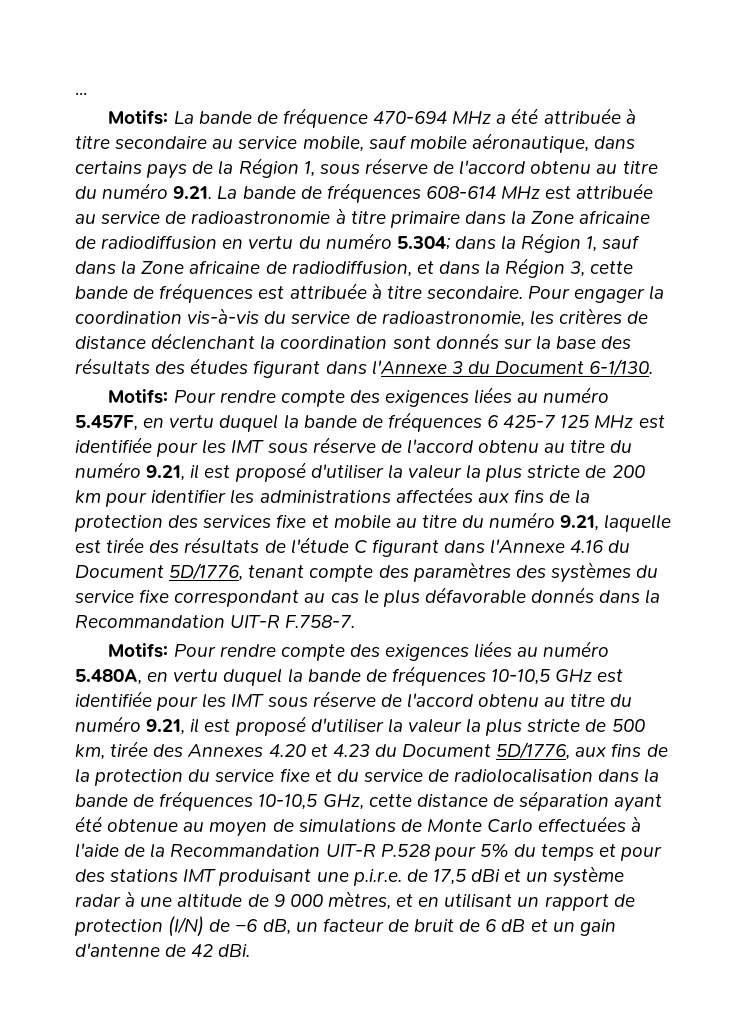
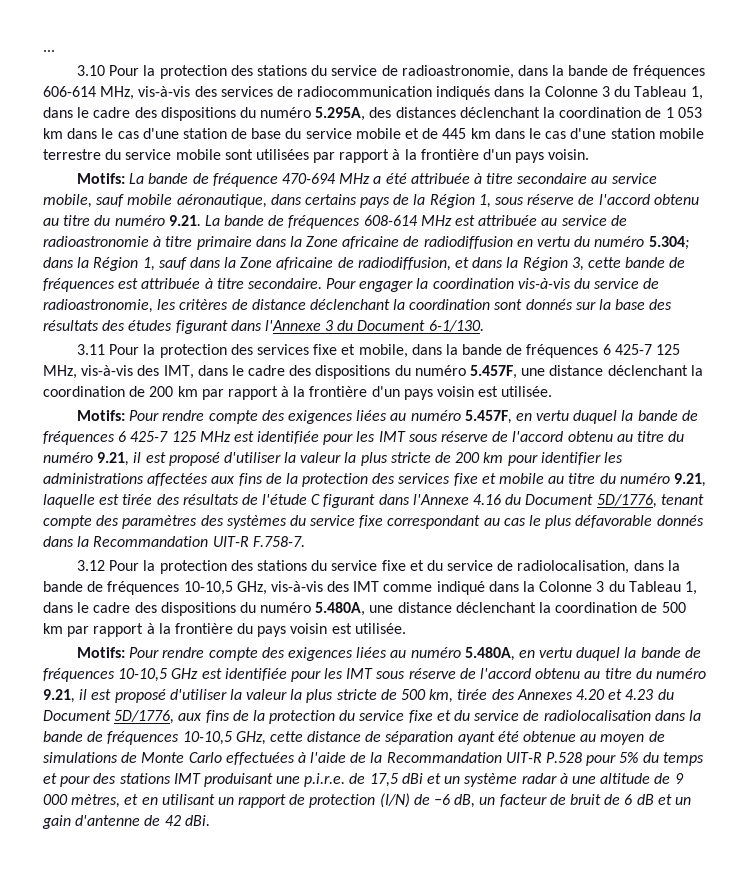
(87, 93) none -> [77,65,705,79] [43,86,703,100] [43,107,702,121] [43,128,704,139] [43,149,590,163] // 3.10 Pour la protection des stations du service de radioastronomie, dans la bande de fréquences 606-614 MHz, vis-à-vis des services de radiocommunication indiqués dans la Colonne 3 du Tableau 1, dans le cadre des dispositions du numéro 5.295A, des distances déclenchant la coordination de 1 053 km dans le cas d'une station de base du service mobile et de 445 km dans le cas d'une station mobile terrestre du service mobile sont utilisées par rapport à la frontière d'un pays voisin.
(654, 367) none -> [77,344,680,358] [43,365,703,379] [43,386,553,400] // 3.11 Pour la protection des services fixe et mobile, dans la bande de fréquences 6 425-7 125 MHz, vis-à-vis des IMT, dans le cadre des dispositions du numéro 5.457F, une distance déclenchant la coordination de 200 km par rapport à la frontière d'un pays voisin est utilisée.
(356, 621) none -> [77,560,680,574] [43,581,697,595] [43,602,686,616] [43,623,406,637] // 3.12 Pour la protection des stations du service fixe et du service de radiolocalisation, dans la bande de fréquences 10-10,5 GHz, vis-à-vis des IMT comme indiqué dans la Colonne 3 du Tableau 1, dans le cadre des dispositions du numéro 5.480A, une distance déclenchant la coordination de 500 km par rapport à la frontière du pays voisin est utilisée.

